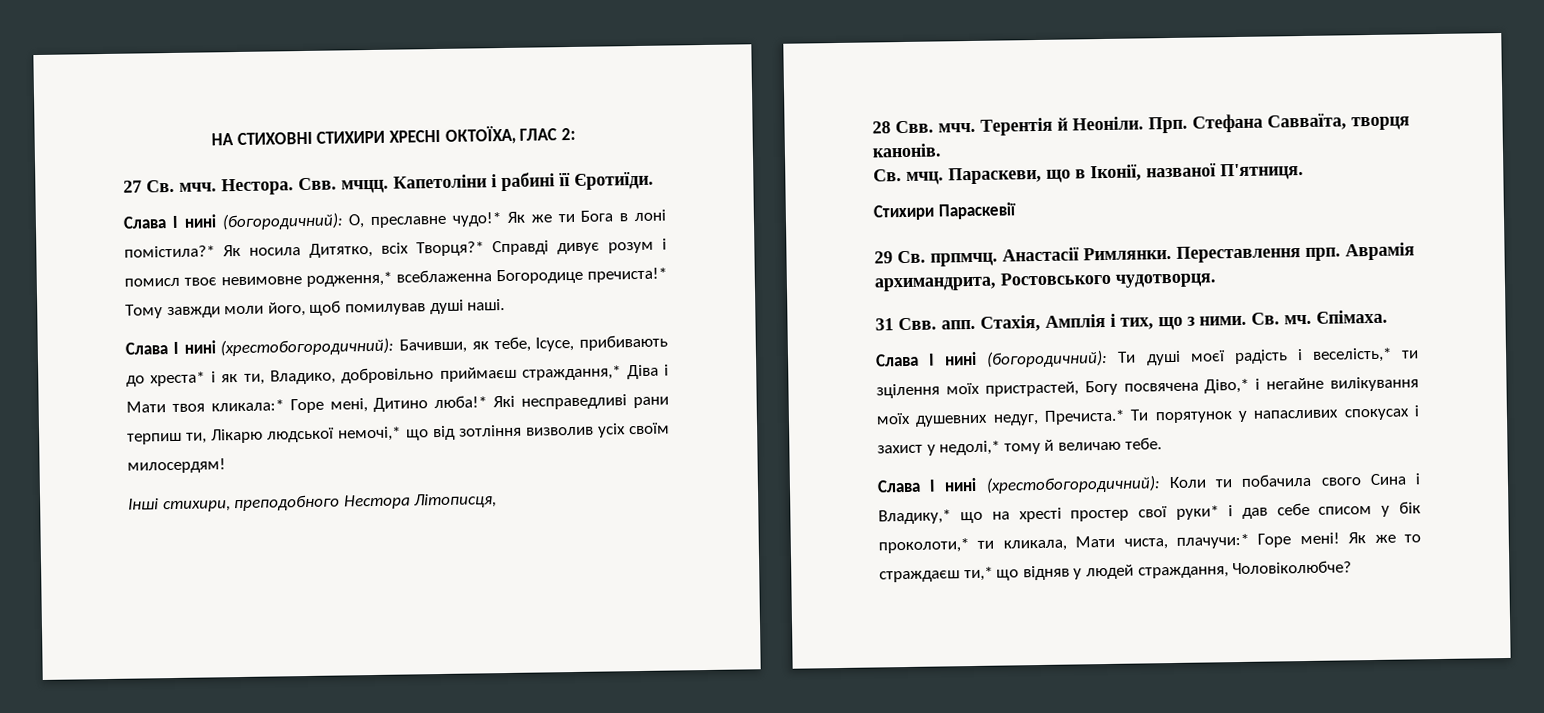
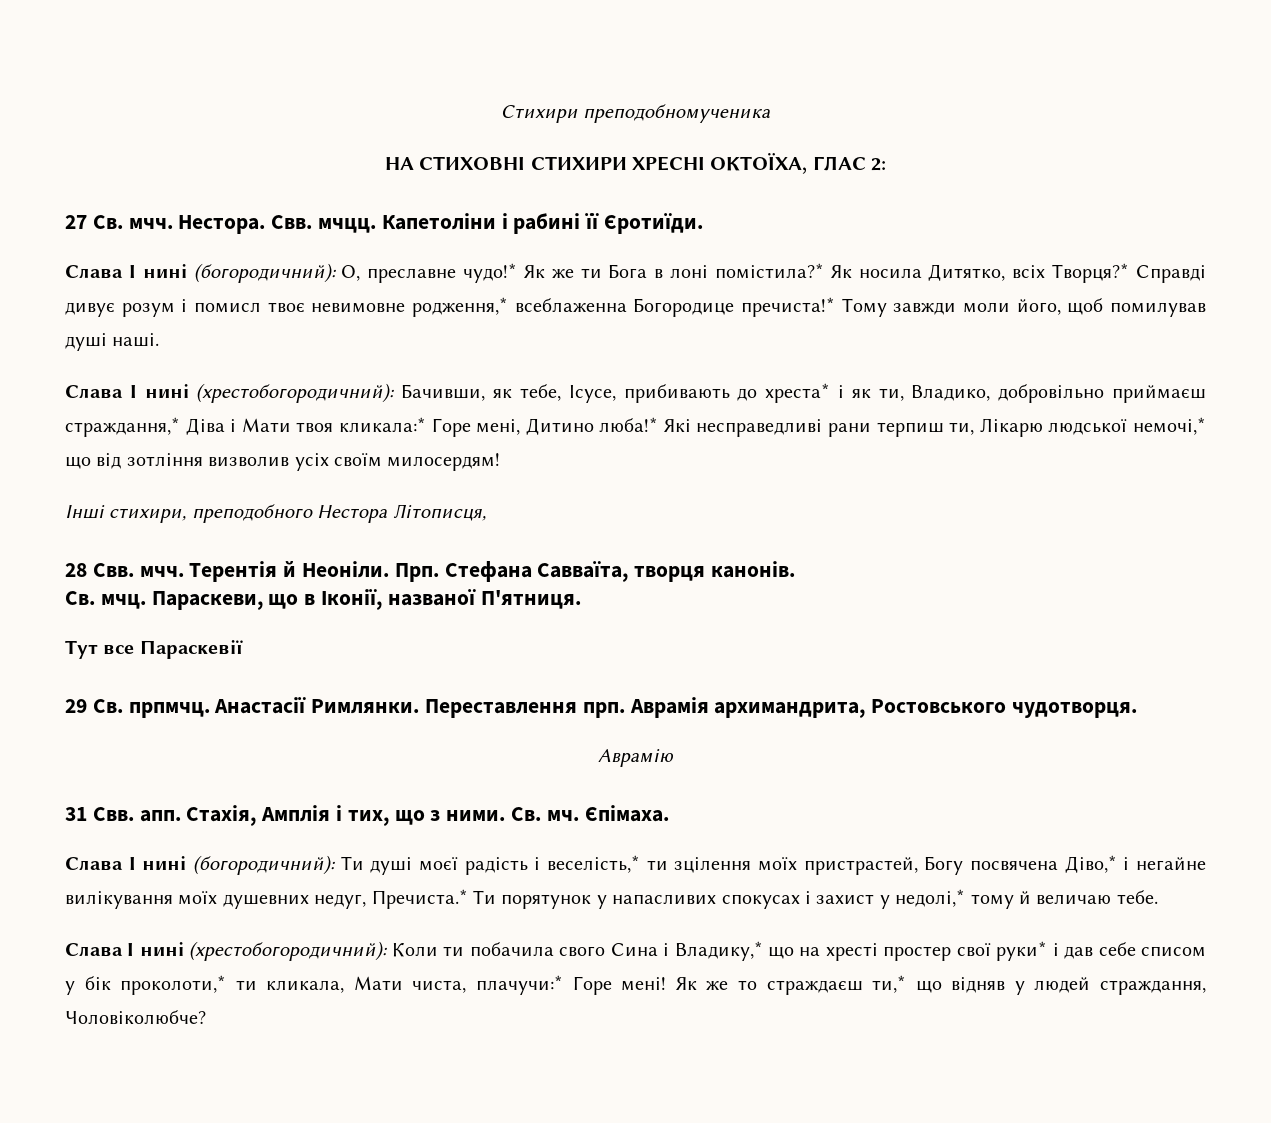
(211, 139) none -> [500,104,772,123] Cтихири преподобномученика //
[873,204,934,221] Стихири -> [65,640,135,659] Тут все
(1216, 280) none -> [598,749,674,767] // Аврамію

